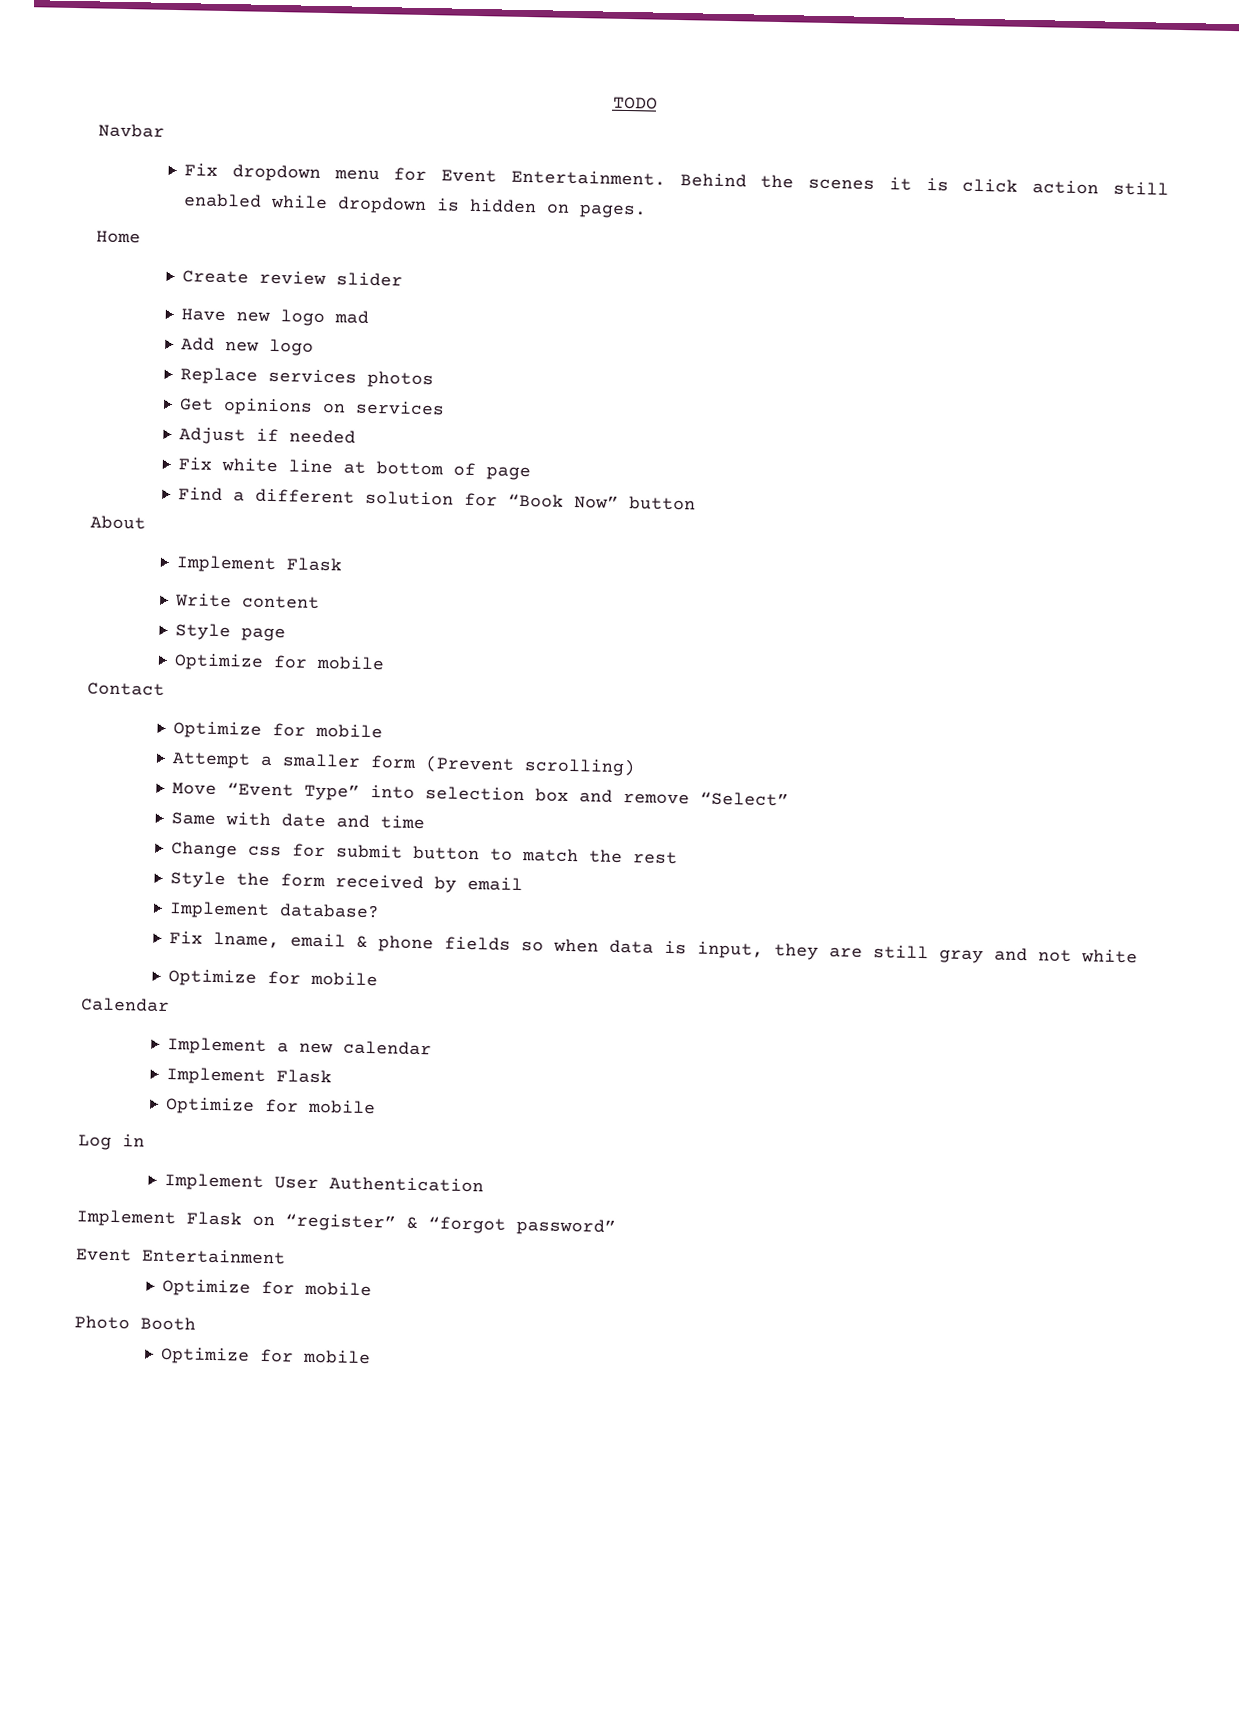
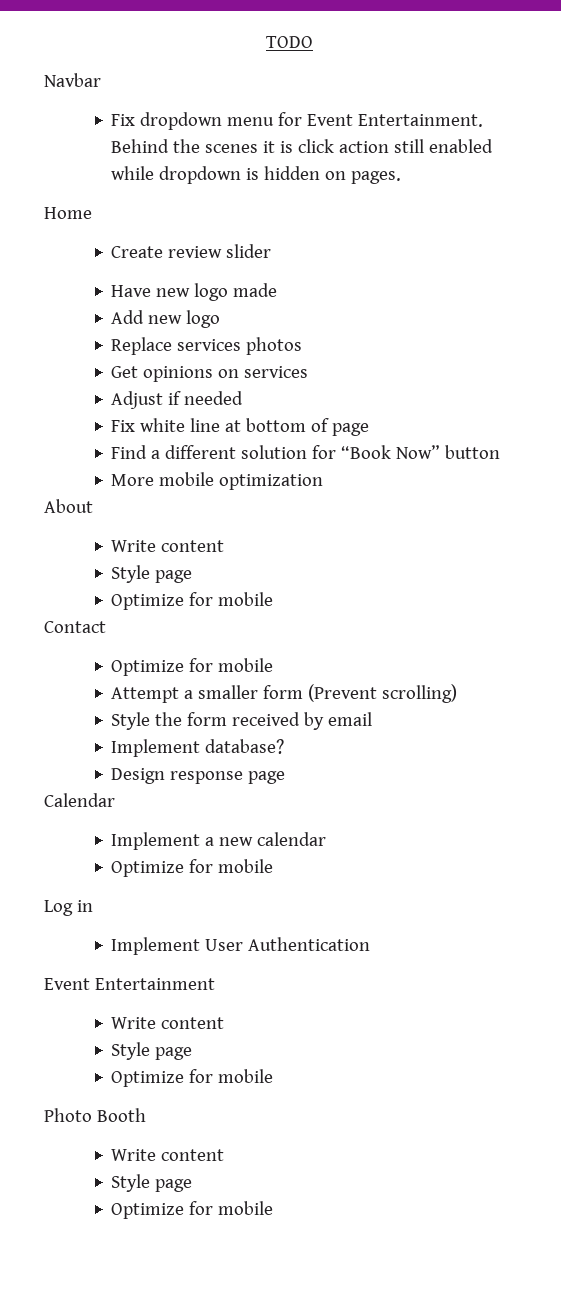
[334,310,370,324] mad -> [233,283,278,297] made
(697, 503) none -> [111,472,324,490] // More mobile optimization
[176,555,344,574] // Implement Flask -> (93, 506) none
[172,782,790,807] [171,812,426,830] [171,841,679,865] // Move “Event Type” into selection box and remove “Select” // Same with date and time // Change css for submit button to match the rest -> (458, 693) none
[169,931,1139,964] [168,969,379,987] Fix lname, email & phone fields so when data is input, they are still gray and not white // Optimize for mobile -> [111,768,286,784] Design response page
[166,1067,333,1086] // Implement Flask -> (327, 839) none
[76,1209,616,1236] [76,1248,286,1265] Implement Flask on “register” & “forgot password” // Event Entertainment -> [44,978,215,990] [111,1017,225,1029] [111,1042,193,1060] Event Entertainment // Write content // Style page
(196, 1323) none -> [111,1149,225,1161] [111,1174,193,1192] // Write content // Style page

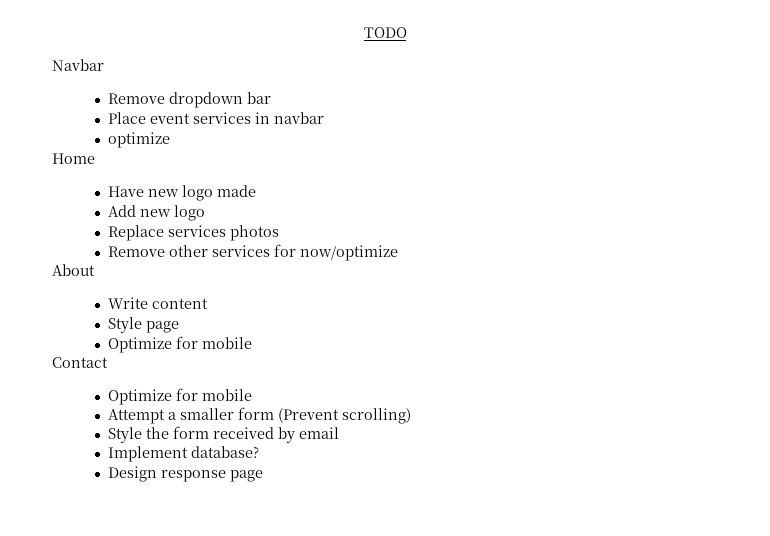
[111,112,484,130] [111,139,494,153] [111,166,402,184] [44,207,92,219] [111,244,272,258] Fix dropdown menu for Event Entertainment. Behind the scenes it is click action still enabled while dropdown is hidden on pages. // Home // Create review slider -> [108,92,272,108] [108,112,325,124] [108,132,171,148] [52,153,95,164] Remove dropdown bar // Place event services in navbar // optimize // Home
[111,366,309,382] [111,391,244,409] [111,418,370,436] [111,445,501,459] [111,472,324,490] Get opinions on services // Adjust if needed // Fix white line at bottom of page // Find a different solution for “Book Now” button // More mobile optimization -> [108,244,399,261] Remove other services for now/optimize
[44,793,115,807] [111,832,327,850] [111,859,274,877] [44,900,93,916] [111,937,371,955] [44,978,215,990] [111,1017,225,1029] [111,1042,193,1060] [111,1069,274,1087] [44,1108,146,1122] [111,1149,225,1161] [111,1174,193,1192] [111,1201,274,1219] // Calendar // Implement a new calendar // Optimize for mobile // Log in // Implement User Authentication // Event Entertainment // Write content // Style page // Optimize for mobile // Photo Booth // Write content // Style page // Optimize for mobile -> (264, 476) none

